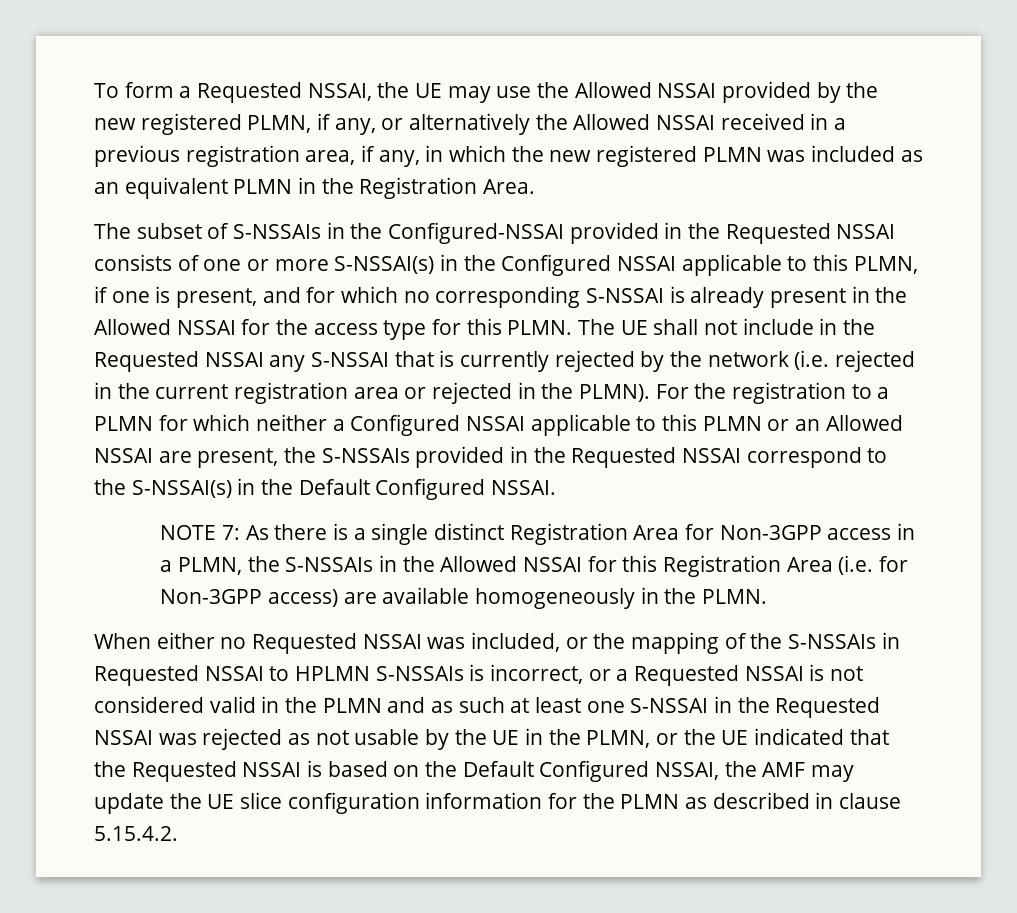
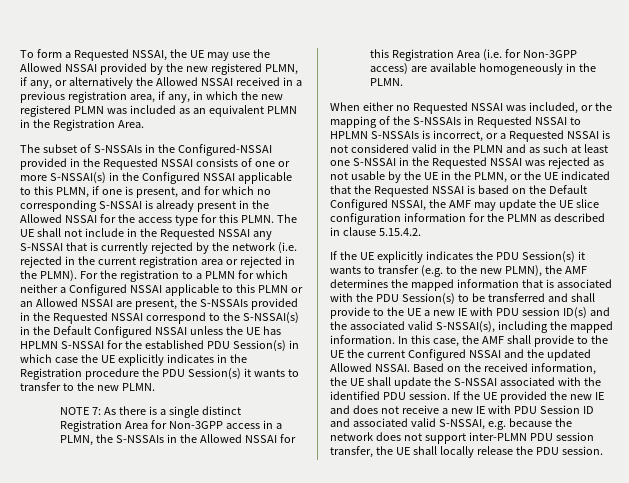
[491,480,557,495] NSSAI. -> [154,326,281,335] [20,340,299,352] [20,354,247,366] [20,368,299,380] [20,382,155,391] NSSAI unless the UE has HPLMN S-NSSAI for the established PDU Session(s) in which case the UE explicitly indicates in the Registration procedure the PDU Session(s) it wants to transfer to the new PLMN.
(178, 833) none -> [330,251,585,263] [330,265,587,277] [330,279,612,291] [330,293,595,305] [330,307,610,319] [330,321,613,333] [330,335,608,347] [330,349,591,361] [330,363,596,375] [330,377,601,389] [330,391,604,403] [330,405,594,414] [330,418,572,430] [330,432,594,444] [330,446,603,458] // If the UE explicitly indicates the PDU Session(s) it wants to transfer (e.g. to the new PLMN), the AMF determines the mapped information that is associated with the PDU Session(s) to be transferred and shall provide to the UE a new IE with PDU session ID(s) and the associated valid S-NSSAI(s), including the mapped information. In this case, the AMF shall provide to the UE the current Configured NSSAI and the updated Allowed NSSAI. Based on the received information, the UE shall update the S-NSSAI associated with the identified PDU session. If the UE provided the new IE and does not receive a new IE with PDU Session ID and associated valid S-NSSAI, e.g. because the network does not support inter-PLMN PDU session transfer, the UE shall locally release the PDU session.

